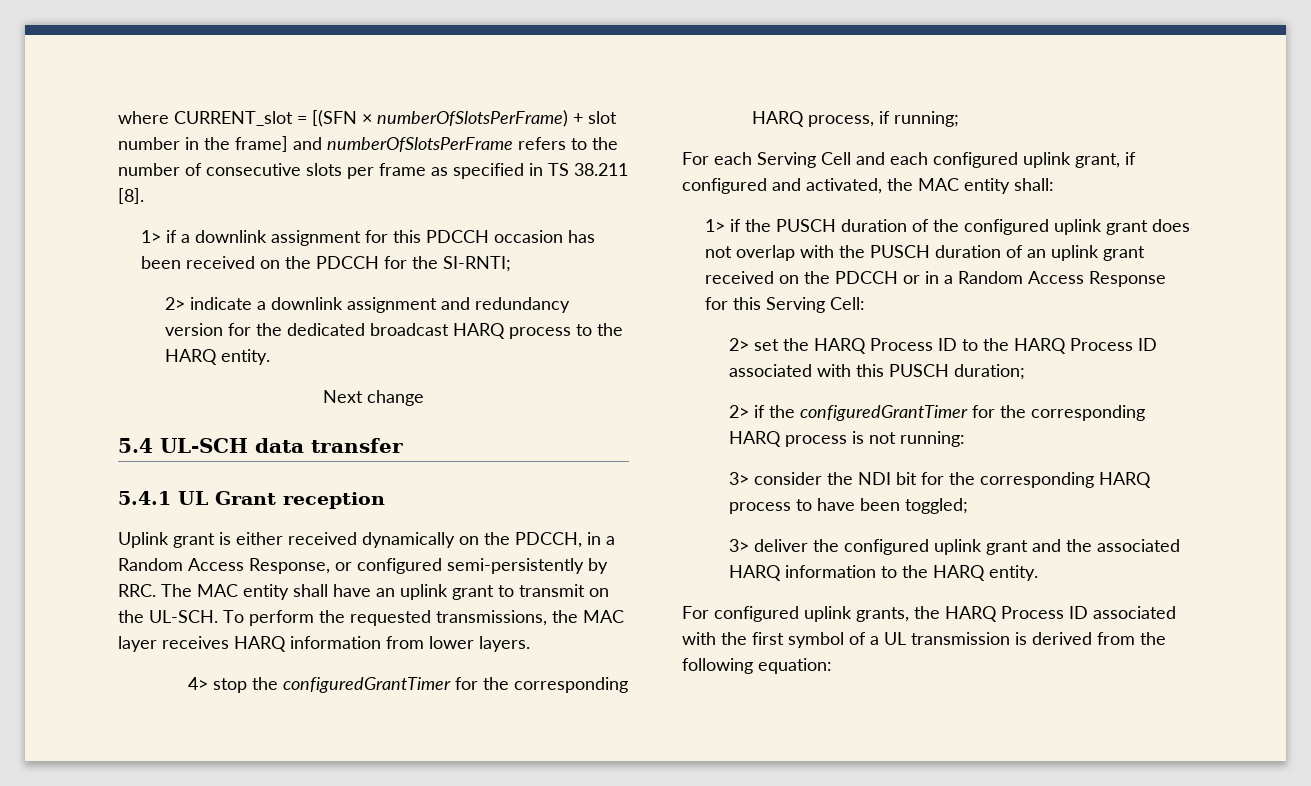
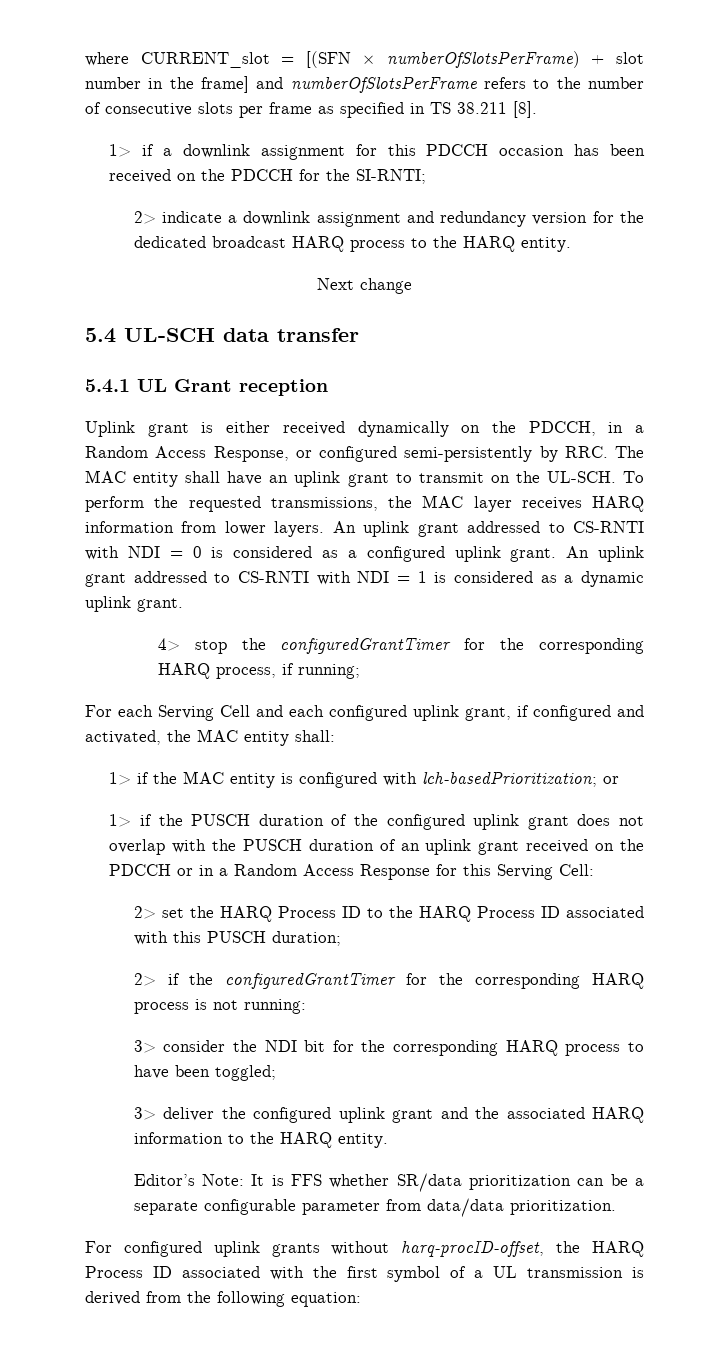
(530, 644) none -> [332,521,645,537] [85,546,644,562] [85,571,645,587] [85,596,183,612] An uplink grant addressed to CS-RNTI with NDI = 0 is considered as a configured uplink grant. An uplink grant addressed to CS-RNTI with NDI = 1 is considered as a dynamic uplink grant.
(1054, 184) none -> [109,771,620,788] // 1> if the MAC entity is configured with lch-basedPrioritization; or
(1038, 573) none -> [133,1173,644,1192] [133,1198,616,1217] // Editor’s Note: It is FFS whether SR/data prioritization can be a separate configurable parameter from data/data prioritization.
[856,607,909,622] grants, -> [271,1241,545,1257] grants without harq-procID-offset,

